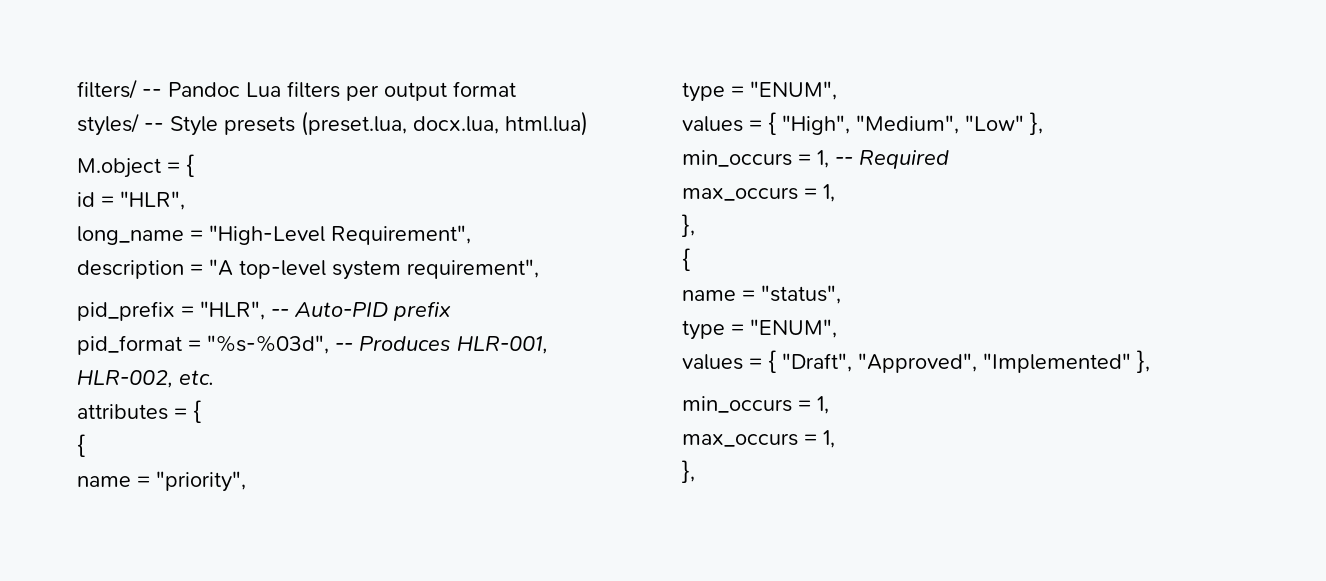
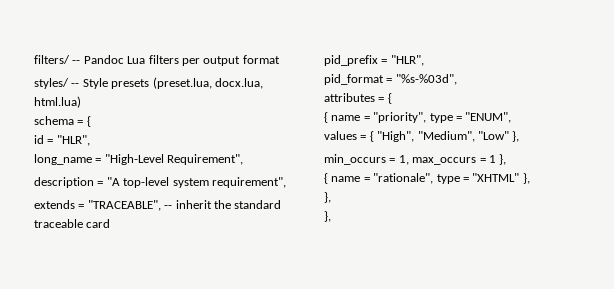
[77,158,161,178] M.object -> [34,116,74,125] schema
(539, 269) none -> [34,200,282,211] [34,219,111,228] // extends = "TRACEABLE", -- inherit the standard traceable card
[271,301,451,321] -- Auto-PID prefix -> (424, 60) none
[335,336,548,354] [77,370,214,388] -- Produces HLR-001, HLR-002, etc. -> (457, 79) none
(85, 445) // -> (328, 117) none
(246, 481) // -> (427, 117) none
[835,150,949,169] [682,184,835,202] [682,214,695,237] [682,248,690,271] [682,285,841,304] [682,319,837,340] [682,350,1150,373] [682,396,829,414] [682,430,835,448] -- Required // max_occurs = 1, // }, // { // name = "status", // type = "ENUM", // values = { "Draft", "Approved", "Implemented" }, // min_occurs = 1, // max_occurs = 1, -> [412,154,507,165] [324,173,530,184] [324,192,331,203] max_occurs = 1 }, // { name = "rationale", type = "XHTML" }, // },

